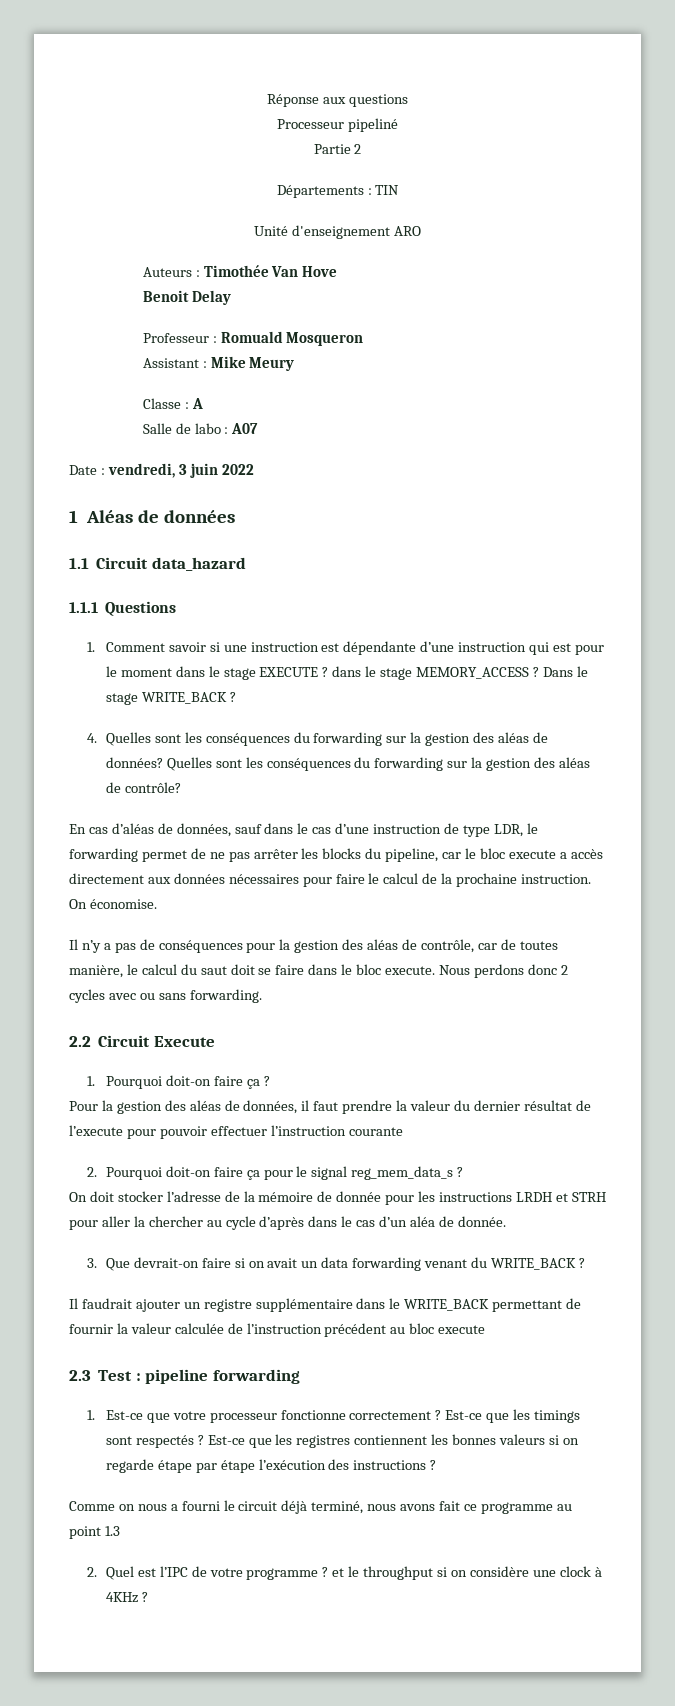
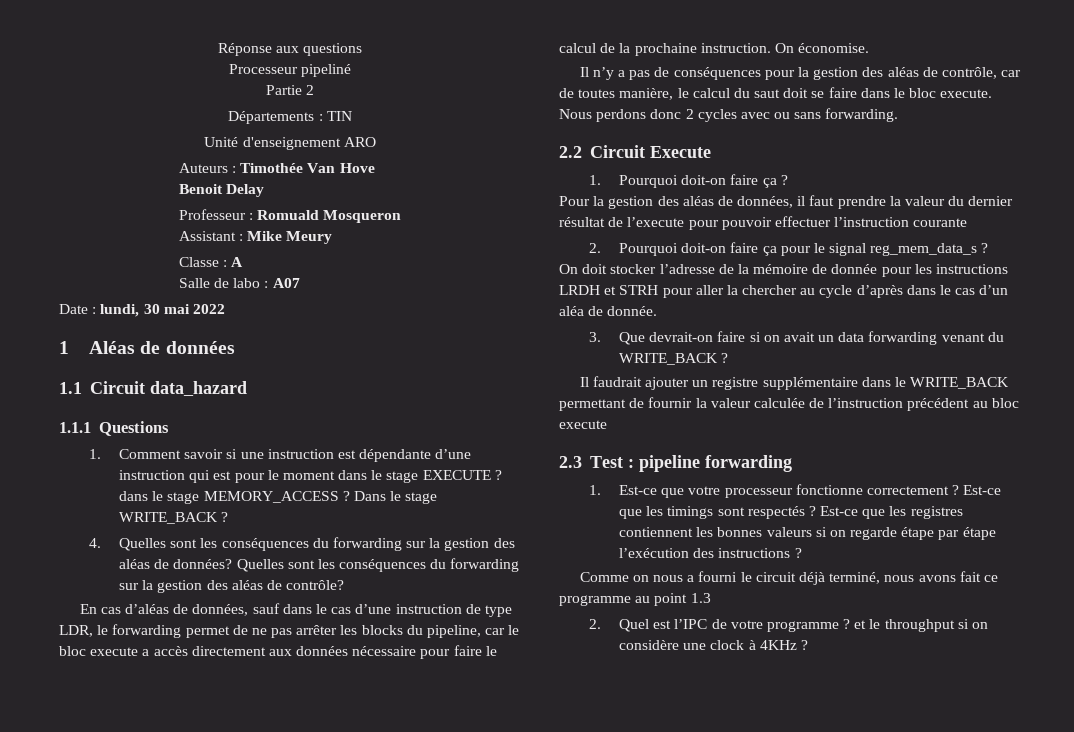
[107,463,218,478] vendredi, 3 juin -> [100,304,190,317] lundi, 30 mai
[228,874,299,884] nécessaires -> [352,646,417,656] nécessaire

